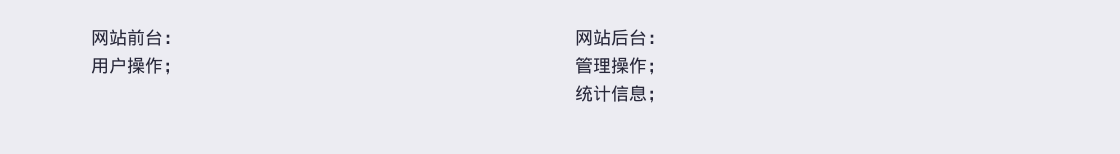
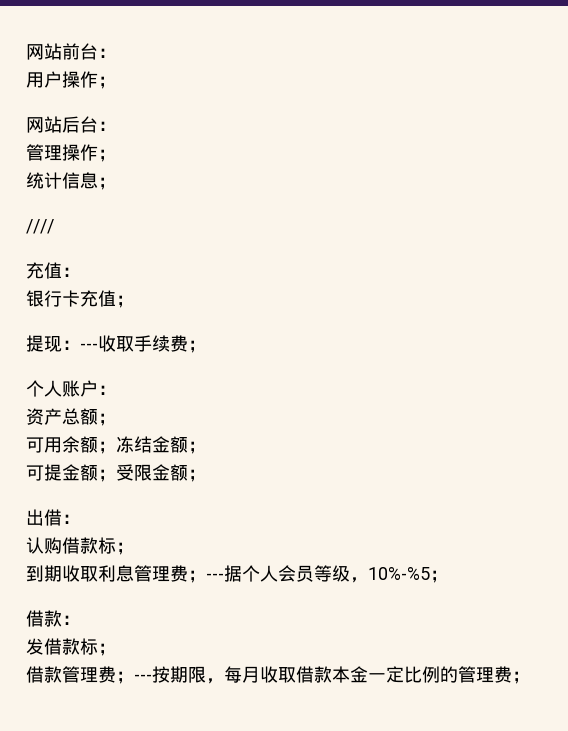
(665, 96) none -> [26,219,54,234] [26,262,80,279] [26,290,134,308] [26,335,206,353] [26,380,116,397] [26,408,116,426] [26,436,206,454] [26,464,206,482] [26,509,80,526] [26,537,134,555] [26,565,448,583] [26,610,80,627] [26,638,116,656] [26,666,530,684] // //// // 充值： // 银行卡充值； // 提现：---收取手续费； // 个人账户： // 资产总额； // 可用余额；冻结金额； // 可提金额；受限金额； // 出借： // 认购借款标； // 到期收取利息管理费；---据个人会员等级，10%-%5； // 借款： // 发借款标； // 借款管理费；---按期限，每月收取借款本金一定比例的管理费；

